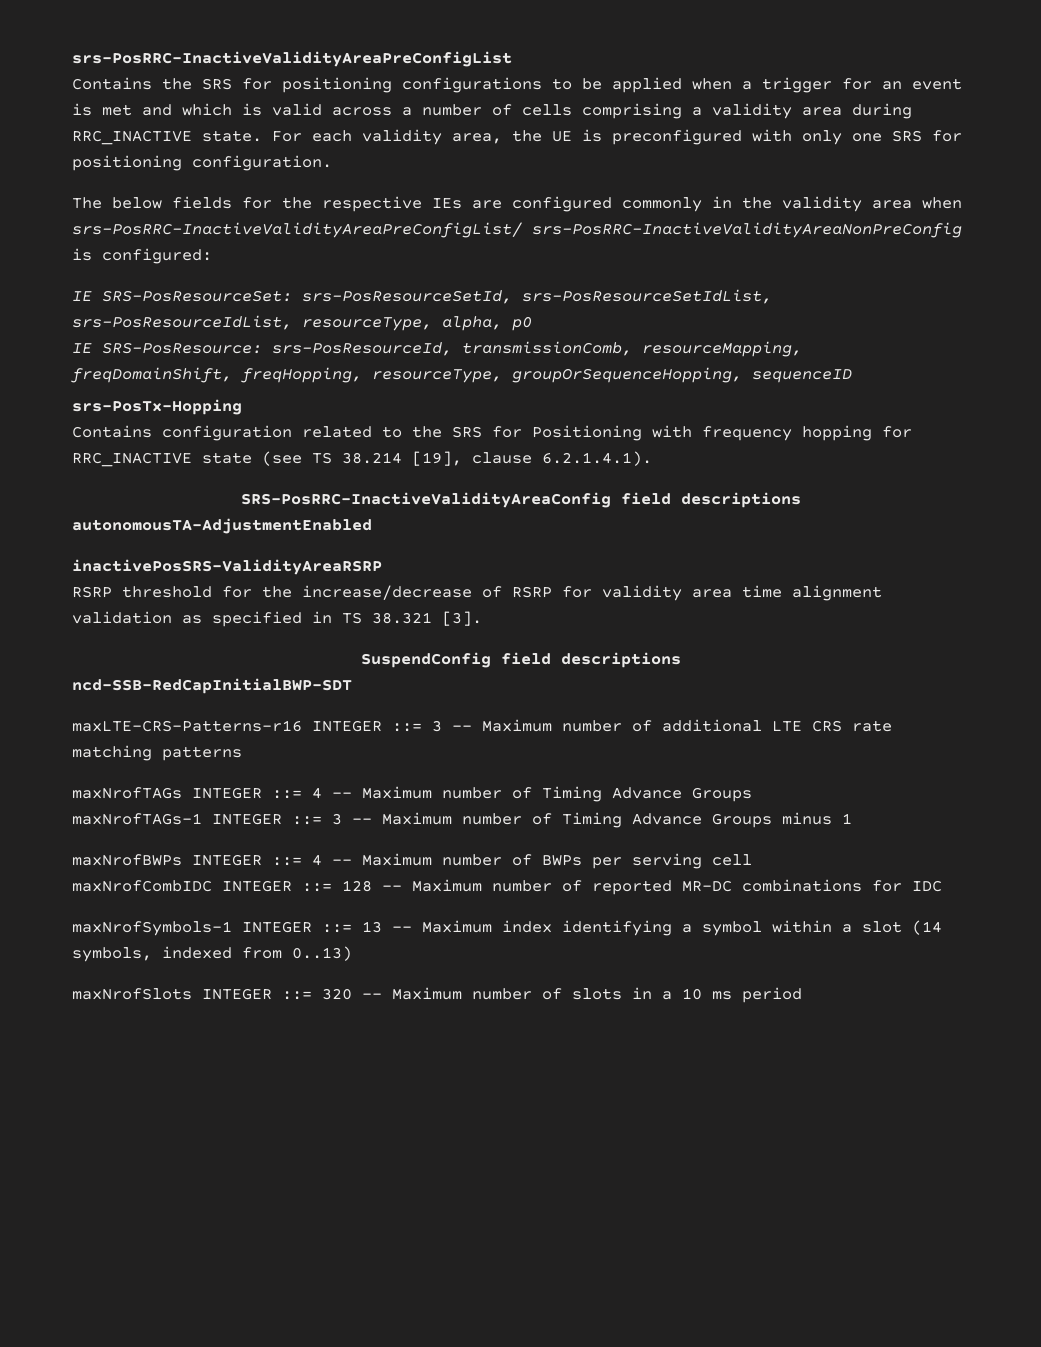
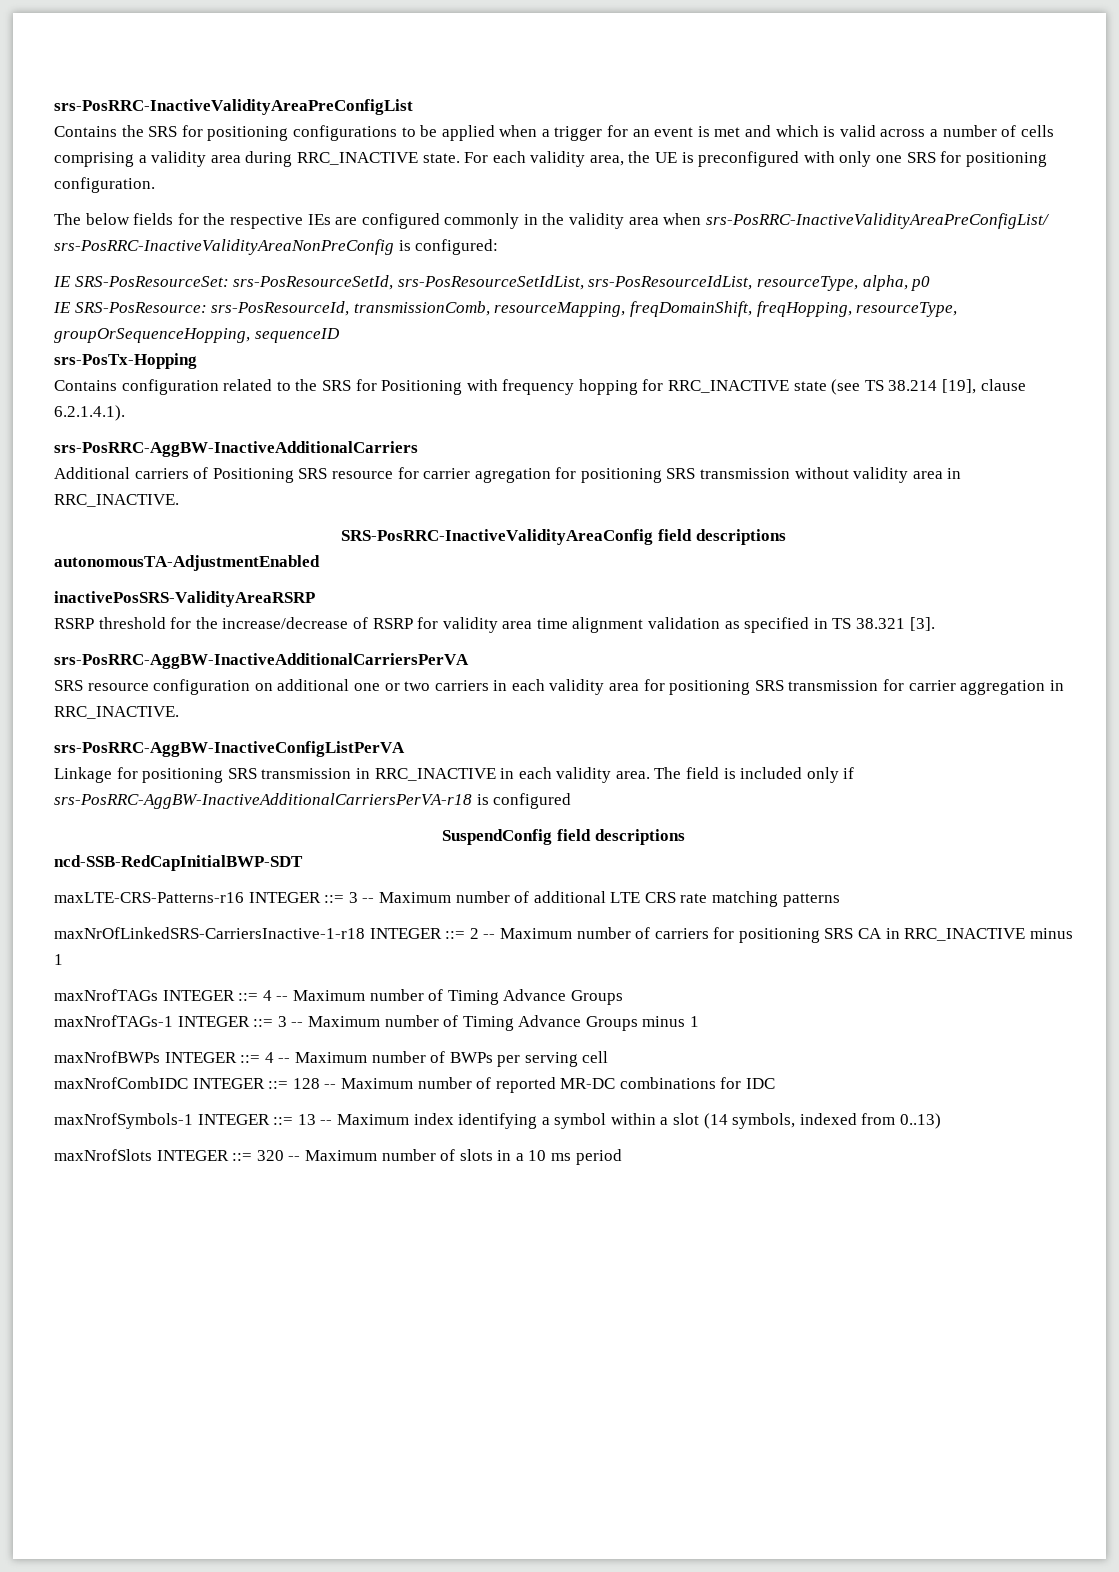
(652, 458) none -> [54,441,418,457] [54,467,962,483] [54,494,179,507] // srs-PosRRC-AggBW-InactiveAdditionalCarriers // Additional carriers of Positioning SRS resource for carrier agregation for positioning SRS transmission without validity area in RRC_INACTIVE.
(482, 618) none -> [54,653,469,669] [54,679,1064,695] [54,706,179,719] [54,741,405,757] [54,767,855,783] [54,793,572,809] // srs-PosRRC-AggBW-InactiveAdditionalCarriersPerVA // SRS resource configuration on additional one or two carriers in each validity area for positioning SRS transmission for carrier aggregation in RRC_INACTIVE. // srs-PosRRC-AggBW-InactiveConfigListPerVA // Linkage for positioning SRS transmission in RRC_INACTIVE in each validity area. The field is included only if srs-PosRRC-AggBW-InactiveAdditionalCarriersPerVA-r18 is configured
(242, 753) none -> [54,927,1073,943] [54,954,63,965] // maxNrOfLinkedSRS-CarriersInactive-1-r18 INTEGER ::= 2 -- Maximum number of carriers for positioning SRS CA in RRC_INACTIVE minus 1

